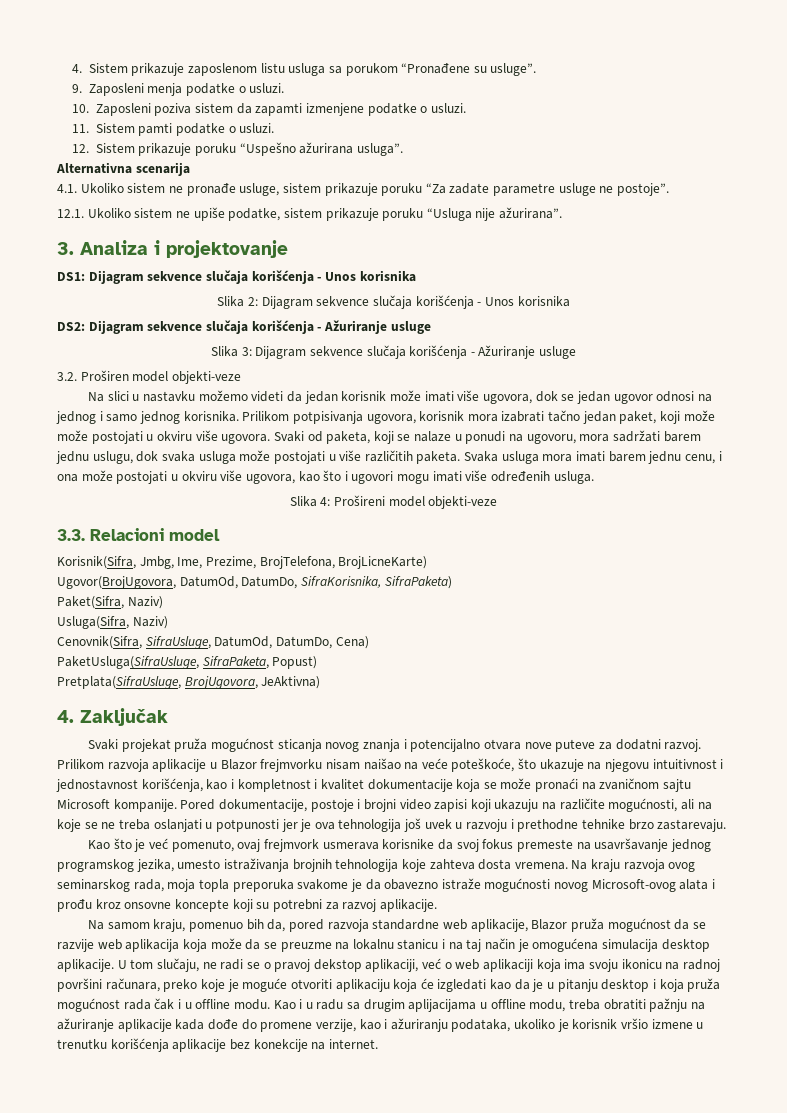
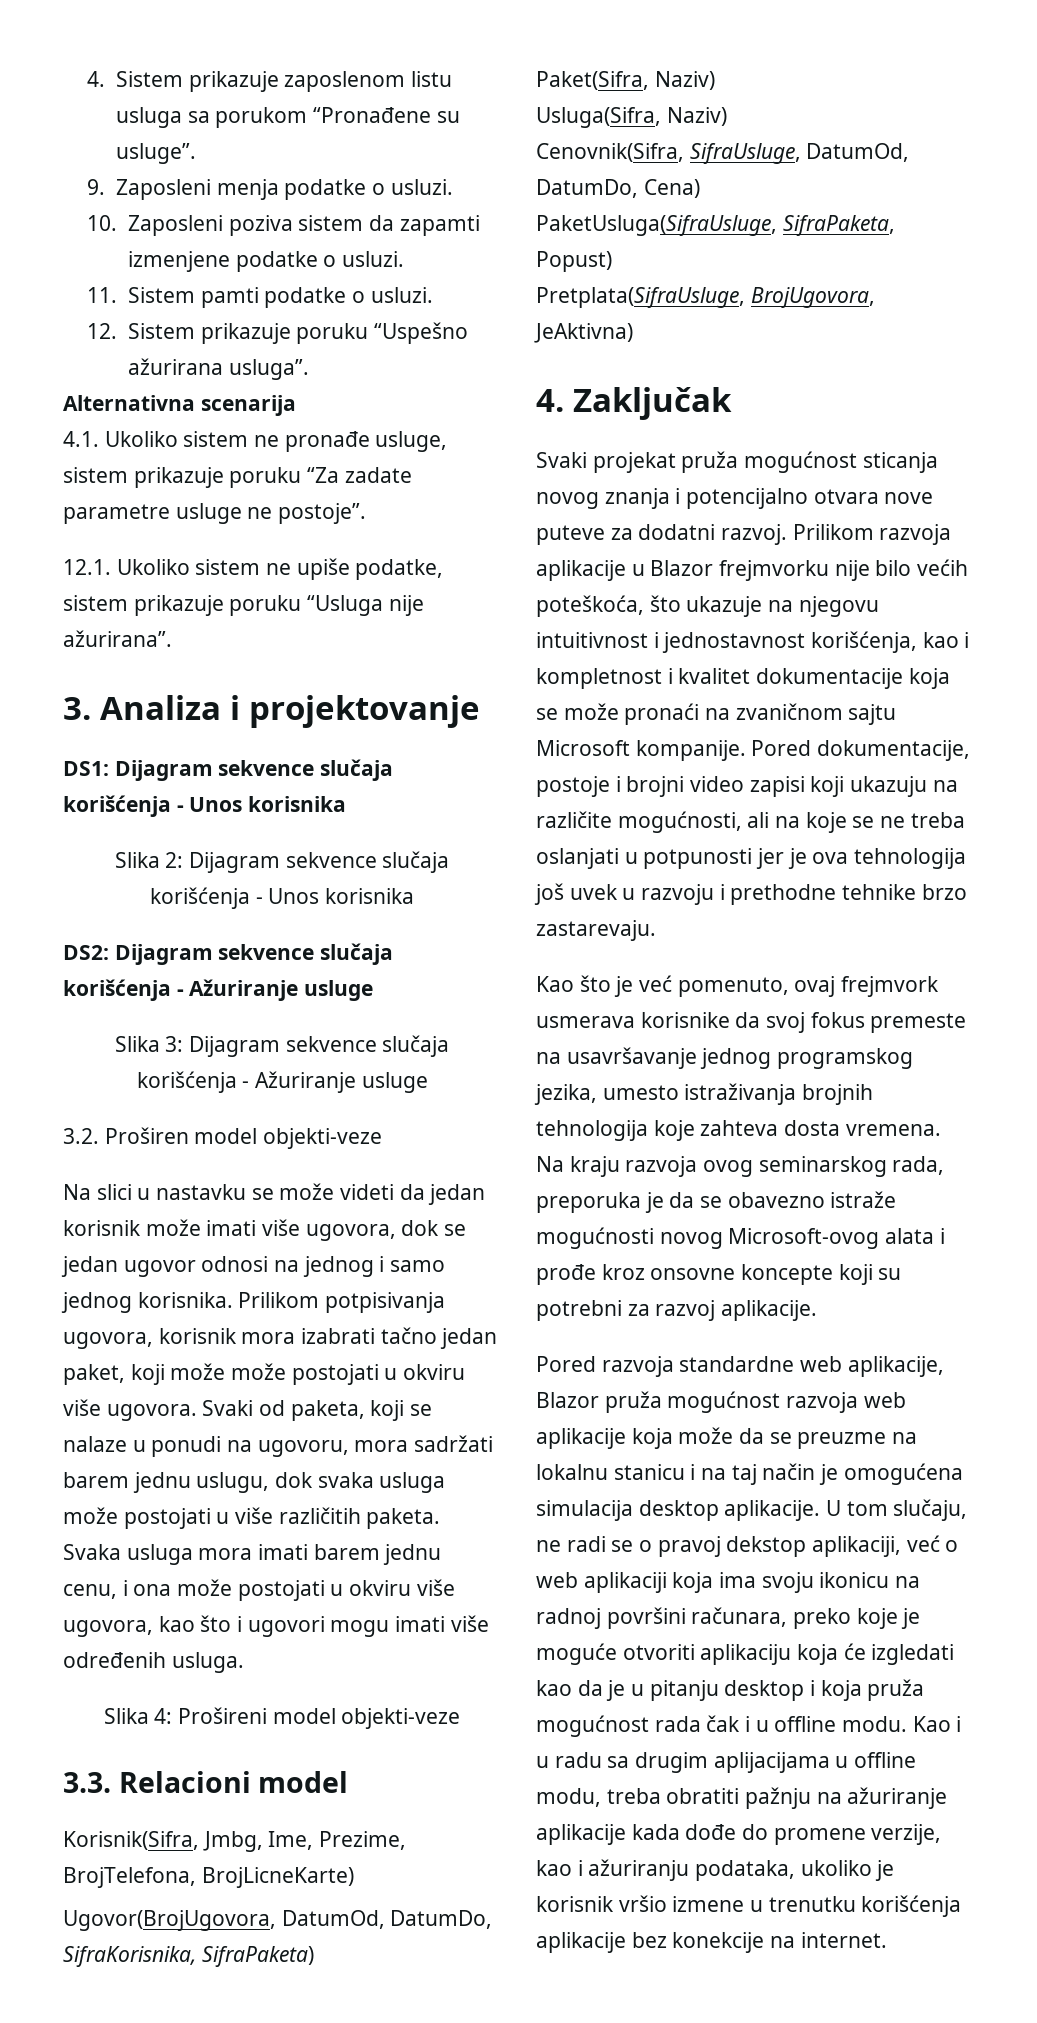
[198,390,248,401] možemo -> [251,1183,335,1200] se može
[325,758,515,772] nisam naišao na veće poteškoće, -> [834,559,969,581] [536,595,644,617] nije bilo većih poteškoća,
[167,879,349,892] moja topla preporuka svakome -> [536,1192,641,1213] preporuka
(381, 884) none -> [700,1196,723,1208] se
[57,899,92,912] prođu -> [536,1264,596,1285] prođe
[88,919,325,932] Na samom kraju, pomenuo bih da, pored -> [536,1356,596,1372] Pored
[674,919,706,930] [57,939,180,952] da se razvije web aplikacija -> [786,1392,906,1413] [536,1428,626,1449] razvoja web aplikacije

